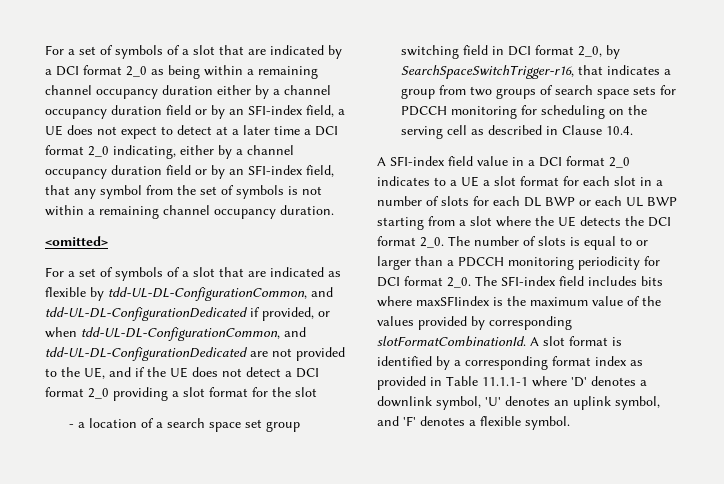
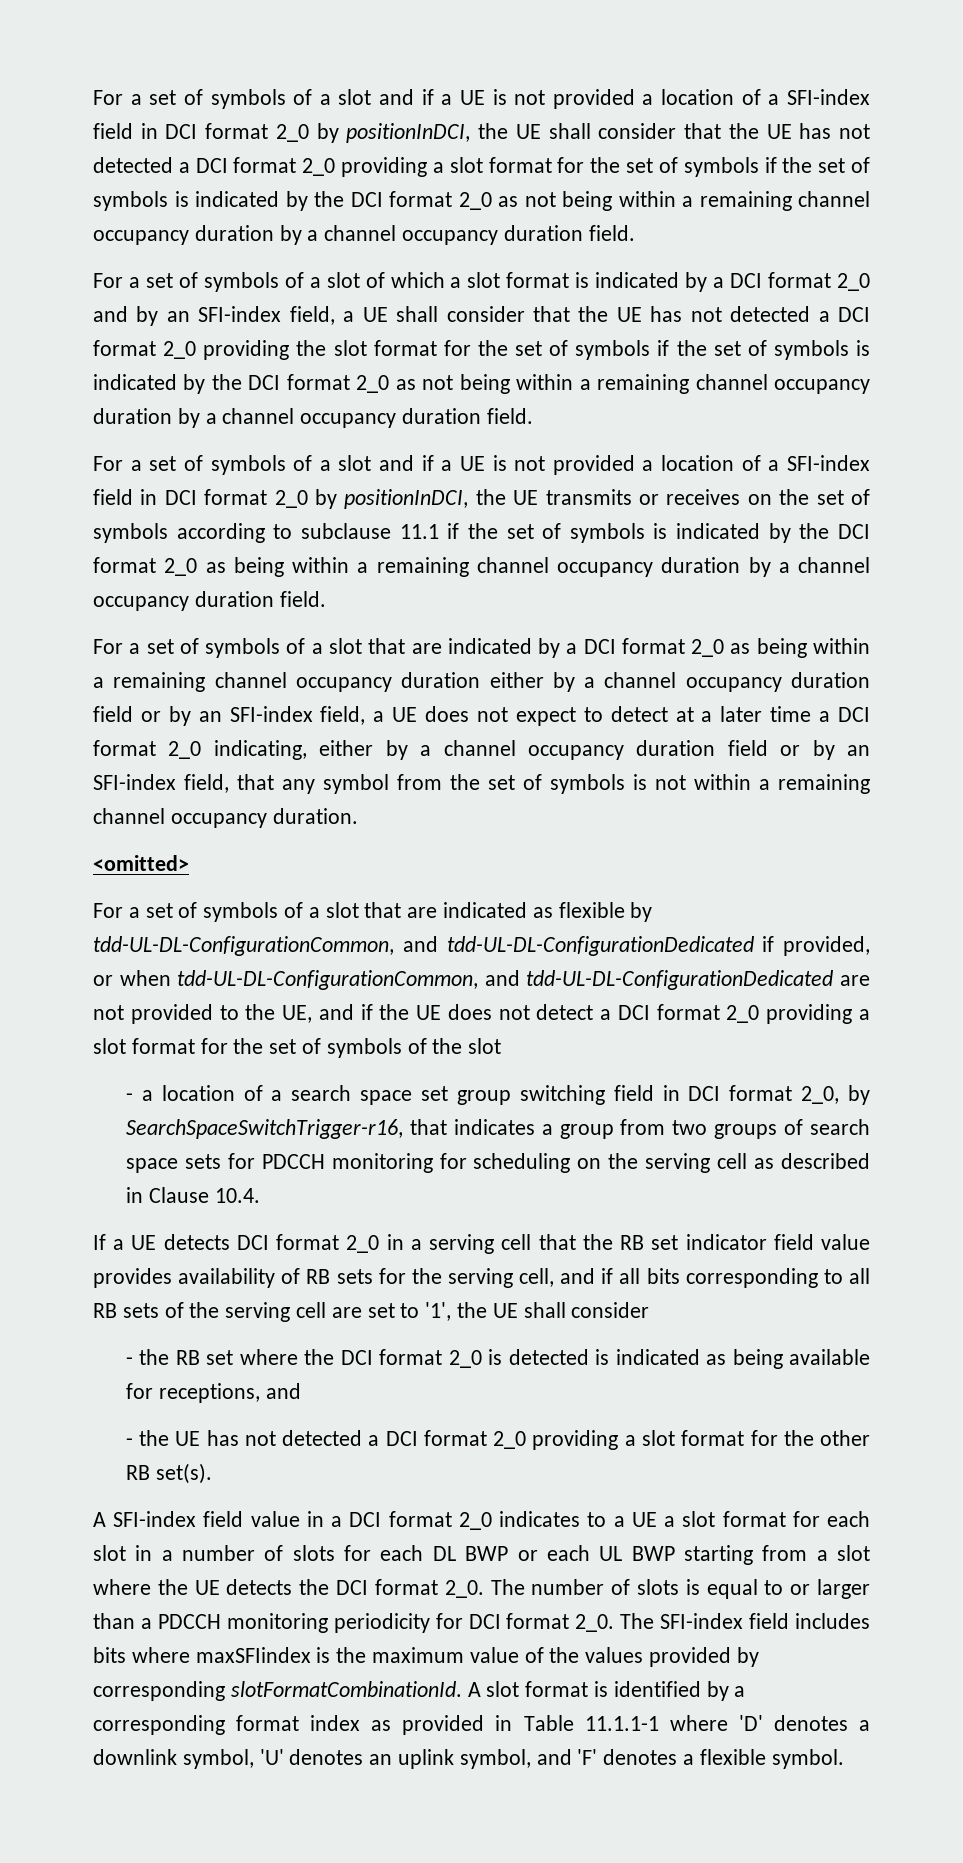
[45,45,215,59] For a set of symbols of a slot -> [93,89,871,109] [93,123,871,143] [93,157,871,177] [93,191,870,211] [93,225,635,245] [93,272,870,292] [93,306,870,326] [93,340,870,360] [93,374,870,394] [93,408,533,428] [93,455,871,475] [93,489,870,509] [93,523,870,543] [93,557,870,577] [93,591,326,611] [93,638,362,658] For a set of symbols of a slot and if a UE is not provided a location of a SFI-index field in DCI format 2_0 by positionInDCI, the UE shall consider that the UE has not detected a DCI format 2_0 providing a slot format for the set of symbols if the set of symbols is indicated by the DCI format 2_0 as not being within a remaining channel occupancy duration by a channel occupancy duration field. // For a set of symbols of a slot of which a slot format is indicated by a DCI format 2_0 and by an SFI-index field, a UE shall consider that the UE has not detected a DCI format 2_0 providing the slot format for the set of symbols if the set of symbols is indicated by the DCI format 2_0 as not being within a remaining channel occupancy duration by a channel occupancy duration field. // For a set of symbols of a slot and if a UE is not provided a location of a SFI-index field in DCI format 2_0 by positionInDCI, the UE transmits or receives on the set of symbols according to subclause 11.1 if the set of symbols is indicated by the DCI format 2_0 as being within a remaining channel occupancy duration by a channel occupancy duration field. // For a set of symbols of a slot
(291, 392) none -> [269,1038,463,1058] set of symbols of the
(634, 130) none -> [93,1234,871,1254] [93,1268,870,1288] [93,1302,650,1322] [125,1349,871,1369] [125,1383,301,1403] [125,1430,871,1450] [125,1463,212,1484] // If a UE detects DCI format 2_0 in a serving cell that the RB set indicator field value provides availability of RB sets for the serving cell, and if all bits corresponding to all RB sets of the serving cell are set to '1', the UE shall consider // - the RB set where the DCI format 2_0 is detected is indicated as being available for receptions, and // - the UE has not detected a DCI format 2_0 providing a slot format for the other RB set(s).

